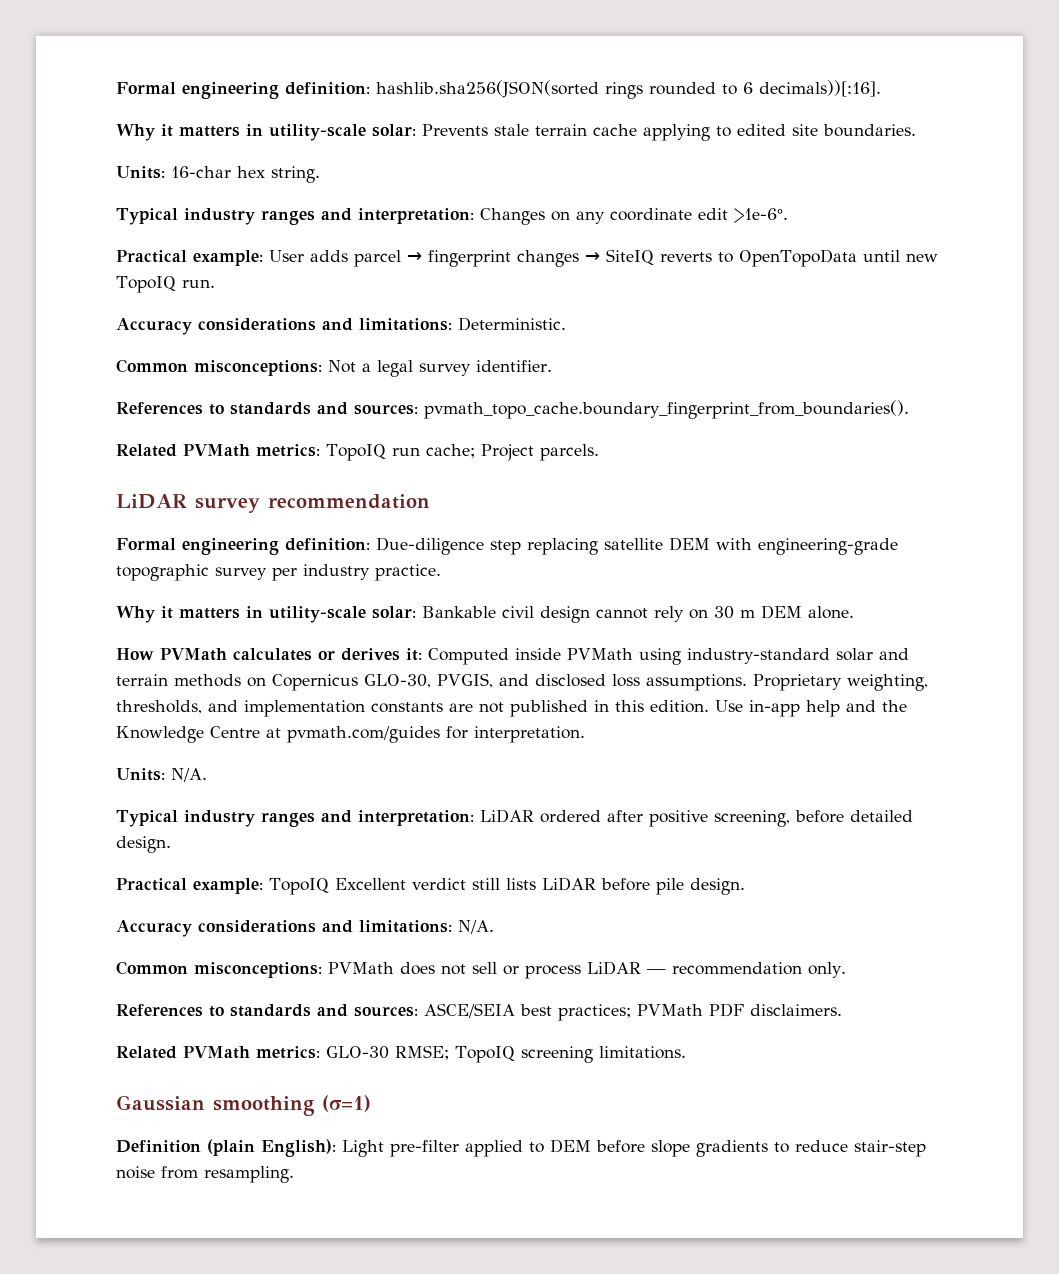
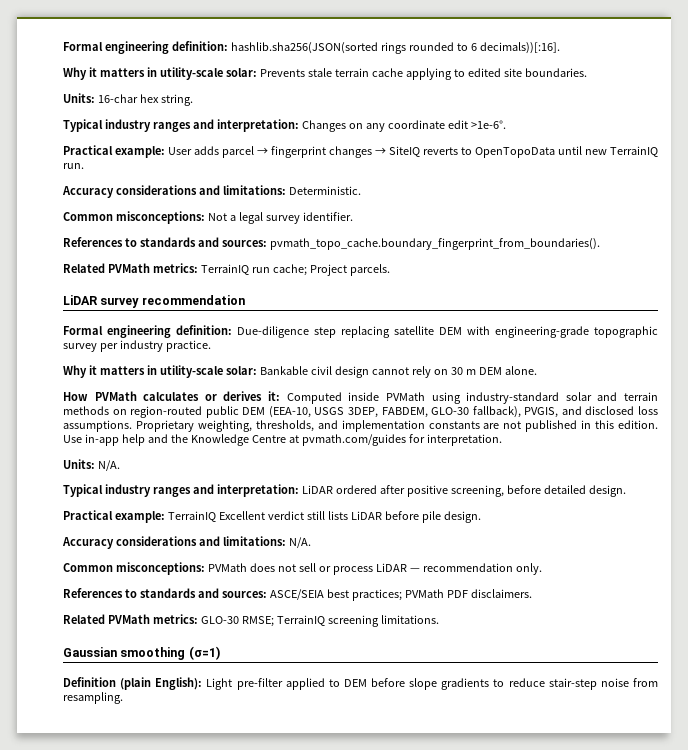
[116,276,176,293] TopoIQ -> [610,146,658,157] TerrainIQ
[326,444,386,461] TopoIQ -> [200,264,249,275] TerrainIQ
[272,674,431,691] Copernicus GLO-30, -> [130,406,521,418] region-routed public DEM (EEA-10, USGS 3DEP, FABDEM, GLO-30 fallback),
[269,878,329,895] TopoIQ -> [167,511,216,522] TerrainIQ
[455,1046,515,1063] TopoIQ -> [276,615,325,626] TerrainIQ

